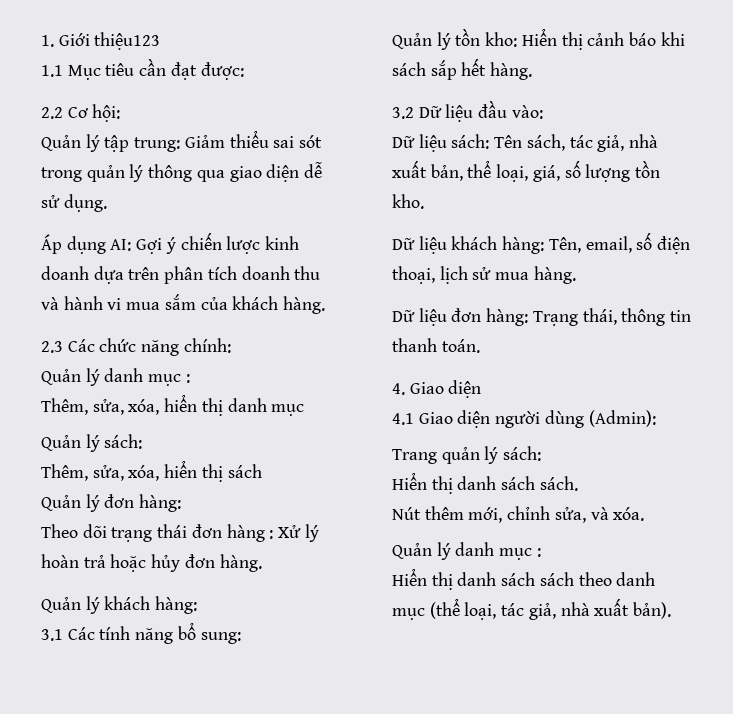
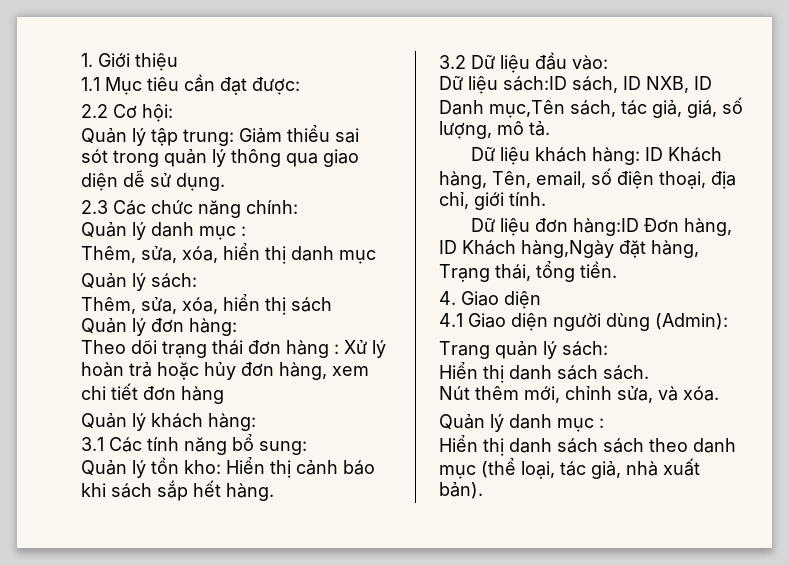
[94,32,161,50] thiệu123 -> [135,53,178,71] thiệu
[41,232,300,254] [41,266,321,284] [41,294,326,314] // Áp dụng AI: Gợi ý chiến lược kinh doanh dựa trên phân tích doanh thu và hành vi mua sắm của khách hàng. -> (225, 182) none
[219,554,262,572] hàng. -> [279,362,369,380] [81,383,224,404] hàng, xem chi tiết đơn hàng
[451,134,659,152] [392,160,661,182] [392,194,424,209] sách: Tên sách, tác giả, nhà xuất bản, thể loại, giá, số lượng tồn kho. -> [503,76,712,93] [439,97,743,118] [439,121,550,139] sách:ID sách, ID NXB, ID Danh mục,Tên sách, tác giả, giá, số lượng, mô tả.
(545, 245) none -> [645,147,723,162] [439,171,487,189] ID Khách hàng,
[439,266,576,284] lịch sử mua hàng. -> [711,171,736,189] [439,192,546,210] địa chỉ, giới tính.
[486,308,692,326] [392,338,480,353] hàng: Trạng thái, thông tin thanh toán. -> [573,218,733,236] [439,240,699,258] [439,261,617,282] hàng:ID Đơn hàng, ID Khách hàng,Ngày đặt hàng, Trạng thái, tổng tiền.

